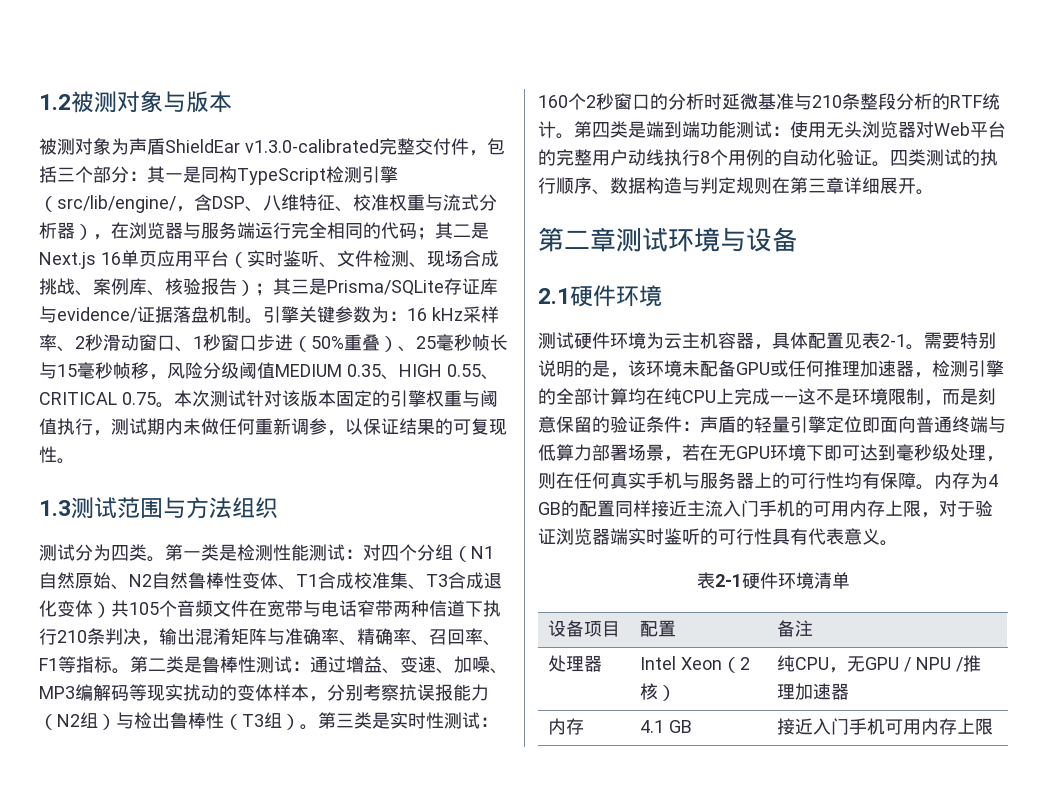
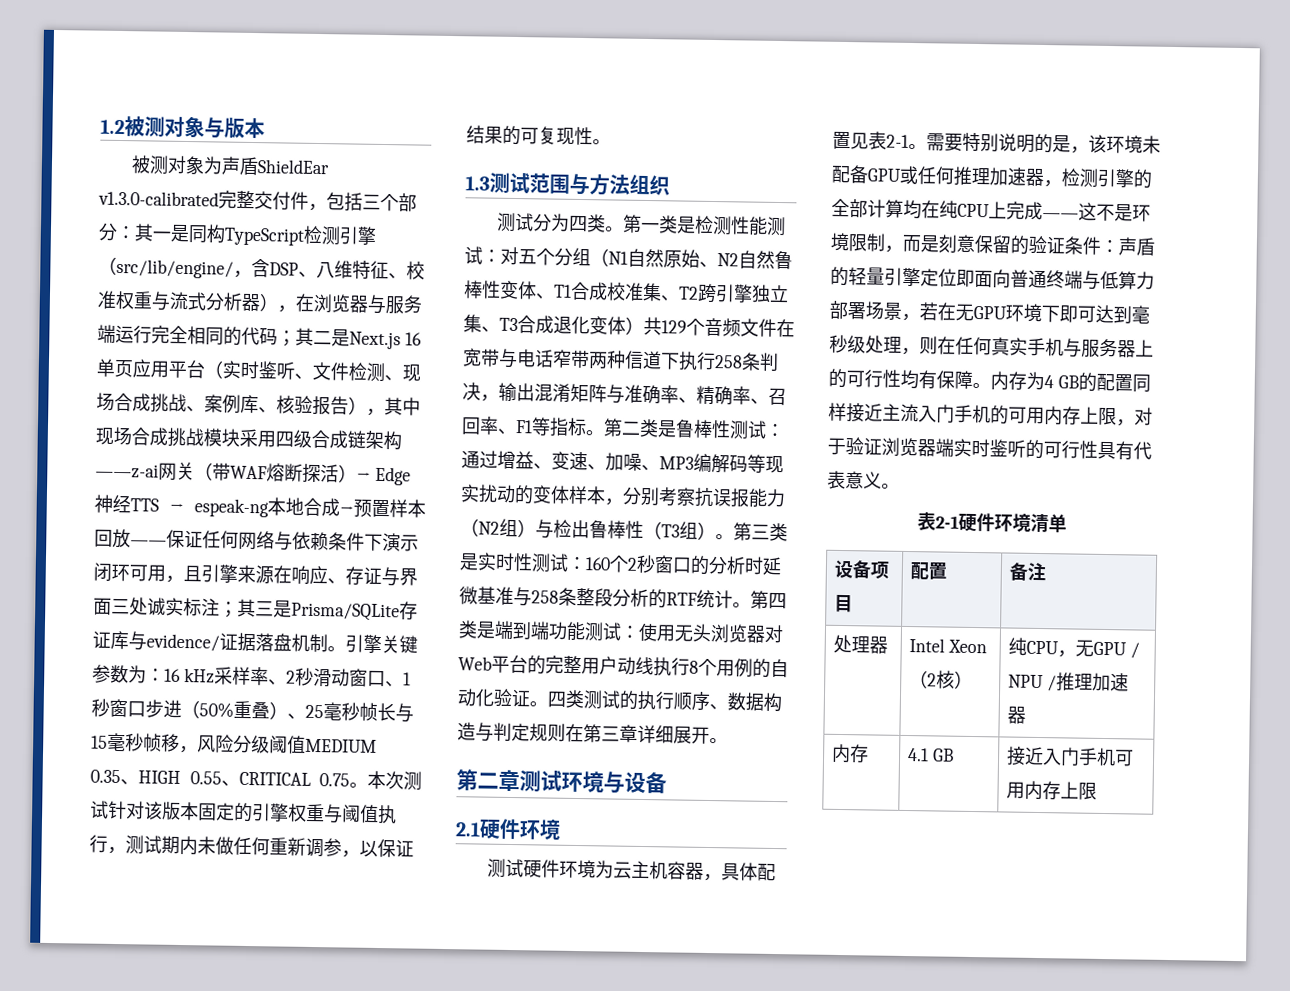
(255, 288) none -> [366,397,421,417] [95,426,402,451] [95,461,411,486] [94,494,426,518] [94,528,419,552] [93,562,418,587] [93,597,220,617] ，其中现场合成挑战模块采用四级合成链架构——z-ai网关（带WAF熔断探活）→ Edge神经TTS → espeak-ng本地合成→预置样本回放——保证任何网络与依赖条件下演示闭环可用，且引擎来源在响应、存证与界面三处诚实标注
[381,545,399,561] 四 -> [518,249,537,265] 五
(426, 587) none -> [678,283,789,304] [463,314,500,333] T2跨引擎独立集、
[129,602,159,615] 105 -> [661,320,687,334] 129
[57,630,87,643] 210 -> [714,355,743,369] 258
[812,95,842,108] 210 -> [531,590,559,604] 258

